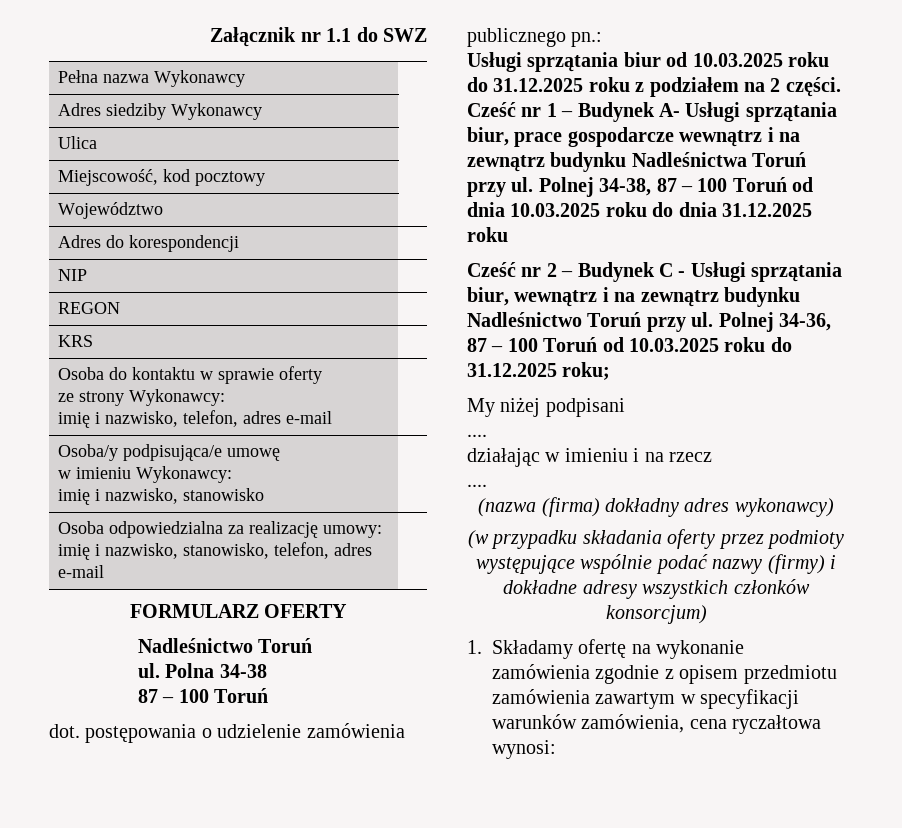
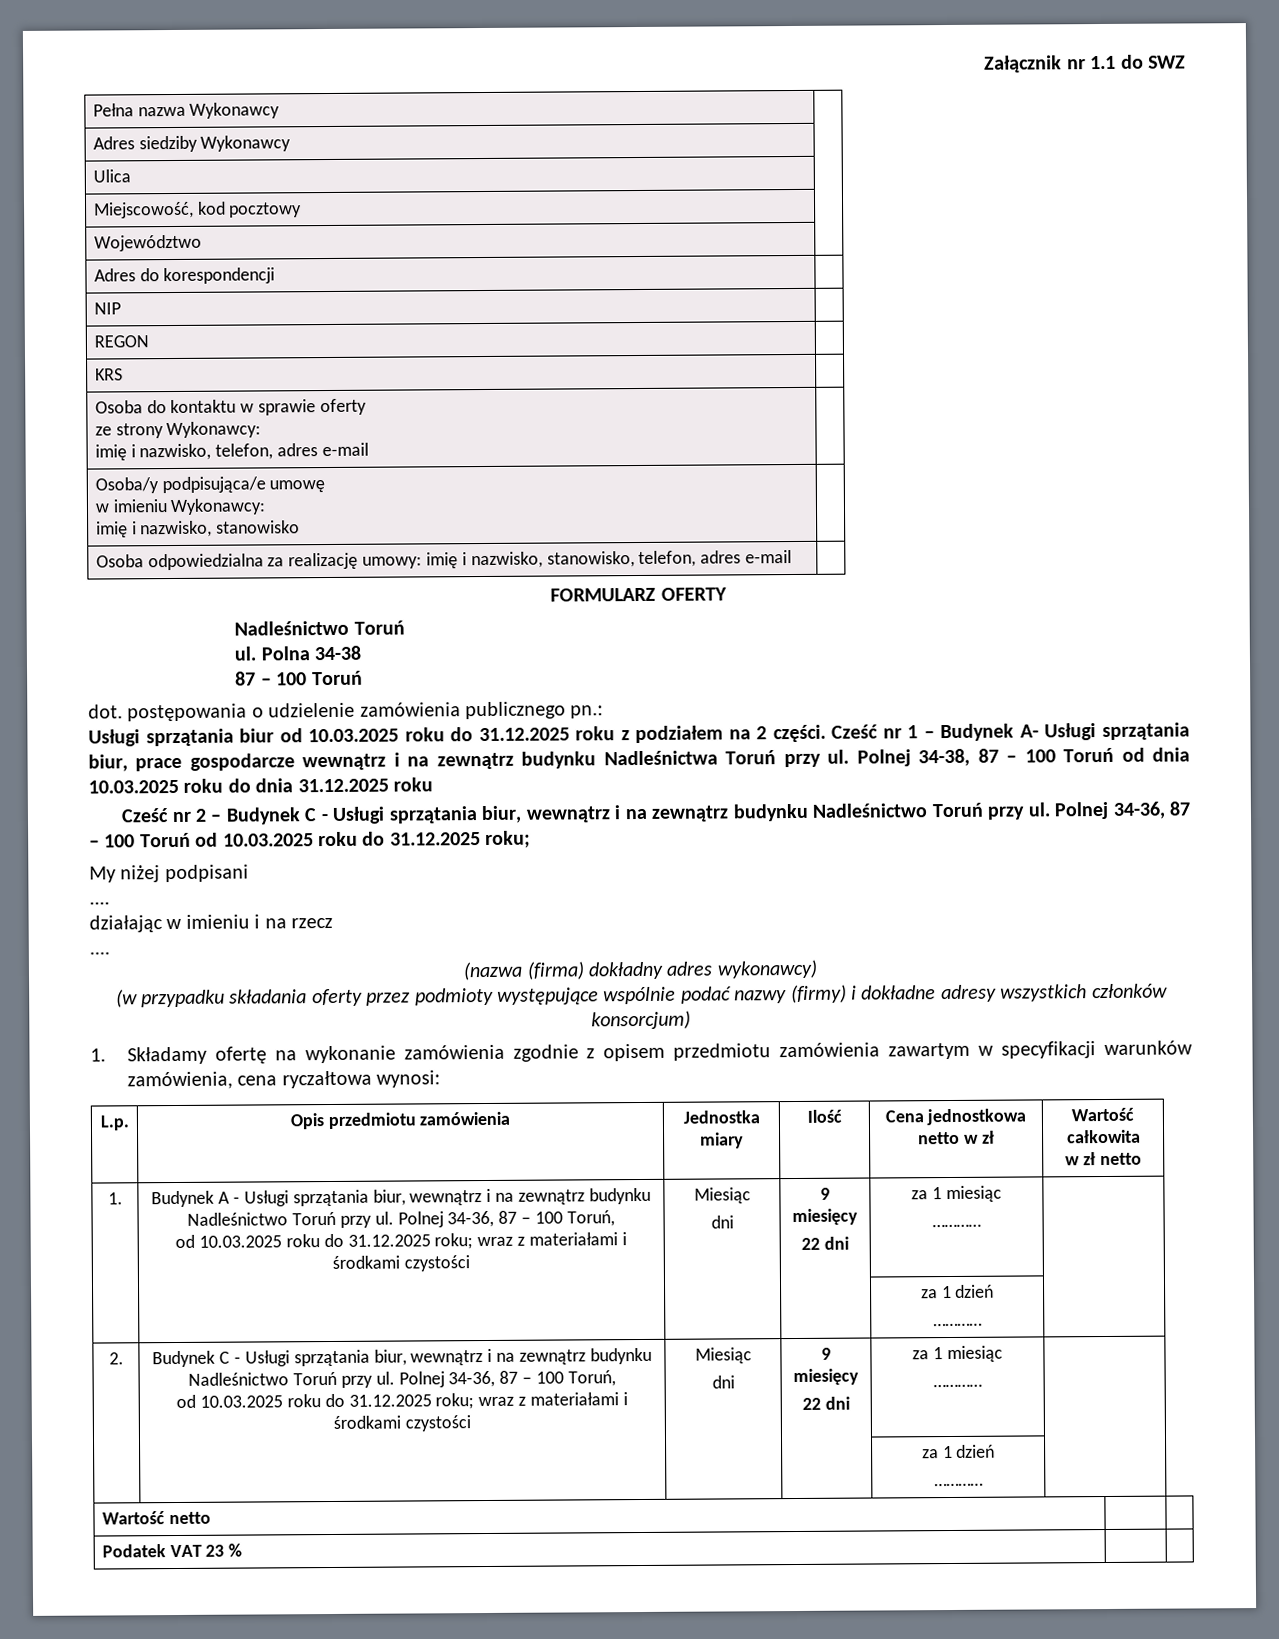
(556, 749) none -> [99,1115,129,1131] [289,1111,511,1130] [682,1110,760,1124] [700,1132,744,1149] [806,1109,842,1123] [884,1108,1027,1126] [918,1130,995,1145] [1071,1107,1134,1122] [1066,1129,1141,1144] [1065,1152,1142,1166] [107,1192,123,1205] [151,1187,651,1208] [187,1210,615,1228] [175,1232,627,1250] [332,1255,470,1272] [693,1187,751,1204] [710,1215,734,1229] [820,1187,830,1200] [792,1208,858,1226] [801,1236,849,1250] [911,1185,1002,1203] [932,1223,981,1228] [920,1284,995,1299] [933,1322,982,1327] [108,1352,124,1365] [152,1347,652,1368] [188,1370,616,1388] [176,1392,628,1410] [333,1415,471,1432] [694,1347,752,1364] [711,1375,735,1389] [821,1347,831,1360] [793,1368,859,1386] [802,1396,850,1410] [912,1345,1003,1363] [933,1383,982,1388] [921,1444,996,1459] [934,1482,983,1487] [101,1511,211,1525] [101,1543,243,1558] // L.p. | Opis przedmiotu zamówienia | Jednostka miary | Ilość | Cena jednostkowa netto w zł | Wartość całkowita // w zł netto // 1. | Budynek A - Usługi sprzątania biur, wewnątrz i na zewnątrz budynku Nadleśnictwo Toruń przy ul. Polnej 34-36, 87 – 100 Toruń, // od 10.03.2025 roku do 31.12.2025 roku; wraz z materiałami i środkami czystości | Miesiąc // dni | 9 miesięcy // 22 dni | za 1 miesiąc // ………… | // | | | | za 1 dzień // ………… | // 2. | Budynek C - Usługi sprzątania biur, wewnątrz i na zewnątrz budynku Nadleśnictwo Toruń przy ul. Polnej 34-36, 87 – 100 Toruń, // od 10.03.2025 roku do 31.12.2025 roku; wraz z materiałami i środkami czystości | Miesiąc // dni | 9 miesięcy // 22 dni | za 1 miesiąc // ………… | // | | | | za 1 dzień // ………… | // Wartość netto | | // Podatek VAT 23 % | |

